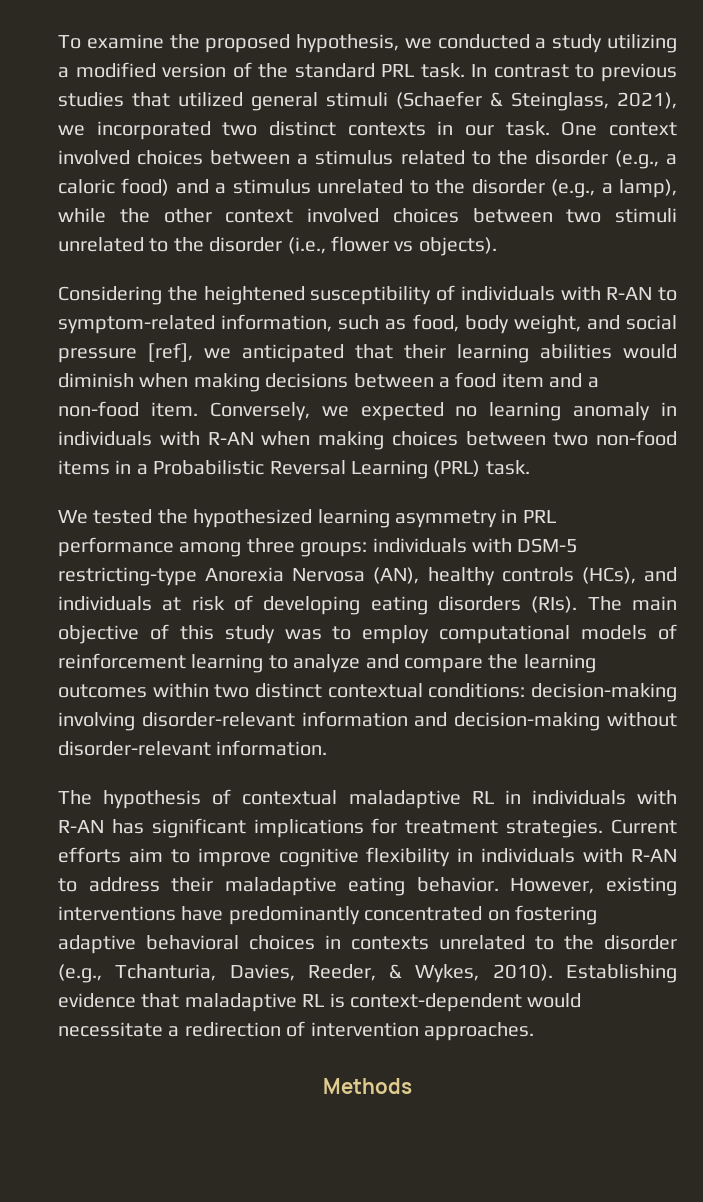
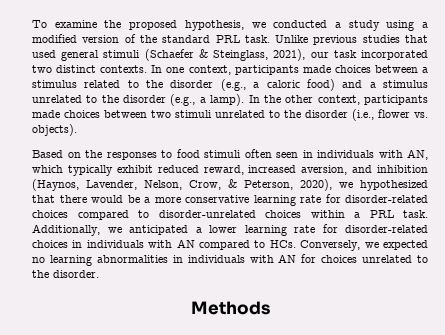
[607,34,677,53] utilizing -> [386,20,415,31] using
[471,64,595,78] In contrast to -> [275,35,309,43] Unlike
[178,92,243,107] utilized -> [32,50,56,58] used
[58,125,85,136] we -> [310,50,357,58] our task
[347,121,678,136] [58,150,130,165] contexts in our task. One context involved -> [100,65,331,75] contexts. In one context, participants made
[619,179,677,198] [58,208,379,223] lamp), while the other context involved -> [210,94,429,106] [32,110,60,118] lamp). In the other context, participants made
[394,241,414,252] vs -> [414,112,428,118] vs.
[58,285,677,305] [58,314,677,334] [58,343,677,363] [58,372,599,392] [58,401,198,417] Considering the heightened susceptibility of individuals with R-AN to symptom-related information, such as food, body weight, and social pressure [ref], we anticipated that their learning abilities would diminish when making decisions between a food item and a non-food item. -> [32,149,428,160] [32,165,428,176] [32,179,428,191] [32,194,428,206] [32,210,428,220] [32,224,428,236] [32,239,296,250] Based on the responses to food stimuli often seen in individuals with AN, which typically exhibit reduced reward, increased aversion, and inhibition (Haynos, Lavender, Nelson, Crow, & Peterson, 2020), we hypothesized that there would be a more conservative learning rate for disorder-related choices compared to disorder-unrelated choices within a PRL task. Additionally, we anticipated a lower learning rate for disorder-related choices in individuals with AN compared to HCs.
[573,402,677,421] [58,430,677,450] [58,460,530,479] [58,509,556,528] [58,537,579,557] [58,567,677,586] [58,595,677,615] [58,624,678,644] [58,653,596,673] [58,683,677,702] [58,711,677,731] [58,740,328,756] [58,789,677,809] [58,818,677,838] [58,847,678,867] [58,877,677,896] [58,905,597,925] [58,935,677,954] [58,964,677,983] [58,993,582,1012] [58,1021,534,1041] anomaly in individuals with R-AN when making choices between two non-food items in a Probabilistic Reversal Learning (PRL) task. // We tested the hypothesized learning asymmetry in PRL performance among three groups: individuals with DSM-5 restricting-type Anorexia Nervosa (AN), healthy controls (HCs), and individuals at risk of developing eating disorders (RIs). The main objective of this study was to employ computational models of reinforcement learning to analyze and compare the learning outcomes within two distinct contextual conditions: decision-making involving disorder-relevant information and decision-making without disorder-relevant information. // The hypothesis of contextual maladaptive RL in individuals with R-AN has significant implications for treatment strategies. Current efforts aim to improve cognitive flexibility in individuals with R-AN to address their maladaptive eating behavior. However, existing interventions have predominantly concentrated on fostering adaptive behavioral choices in contexts unrelated to the disorder (e.g., Tchanturia, Davies, Reeder, & Wykes, 2010). Establishing evidence that maladaptive RL is context-dependent would necessitate a redirection of intervention approaches. -> [96,254,428,263] [32,270,99,278] abnormalities in individuals with AN for choices unrelated to the disorder.

